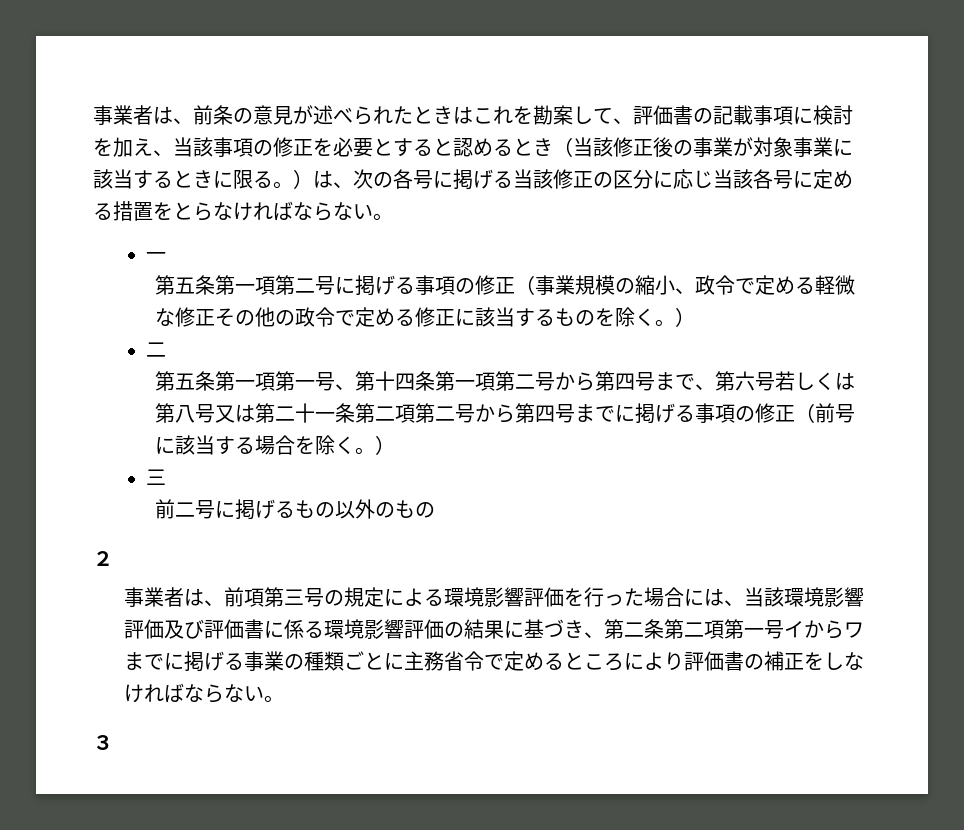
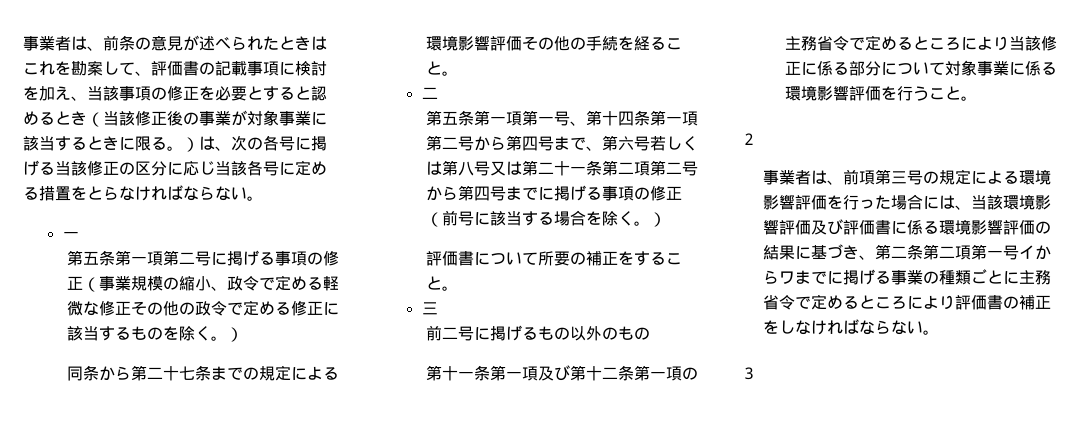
(695, 317) none -> [67,365,340,381] [426,35,683,51] [426,61,459,76] // 同条から第二十七条までの規定による環境影響評価その他の手続を経ること。
(395, 445) none -> [426,250,683,266] [426,276,459,291] // 評価書について所要の補正をすること。
(435, 510) none -> [426,365,699,381] [785,35,1058,51] [785,60,1058,76] [785,85,978,101] // 第十一条第一項及び第十二条第一項の主務省令で定めるところにより当該修正に係る部分について対象事業に係る環境影響評価を行うこと。

